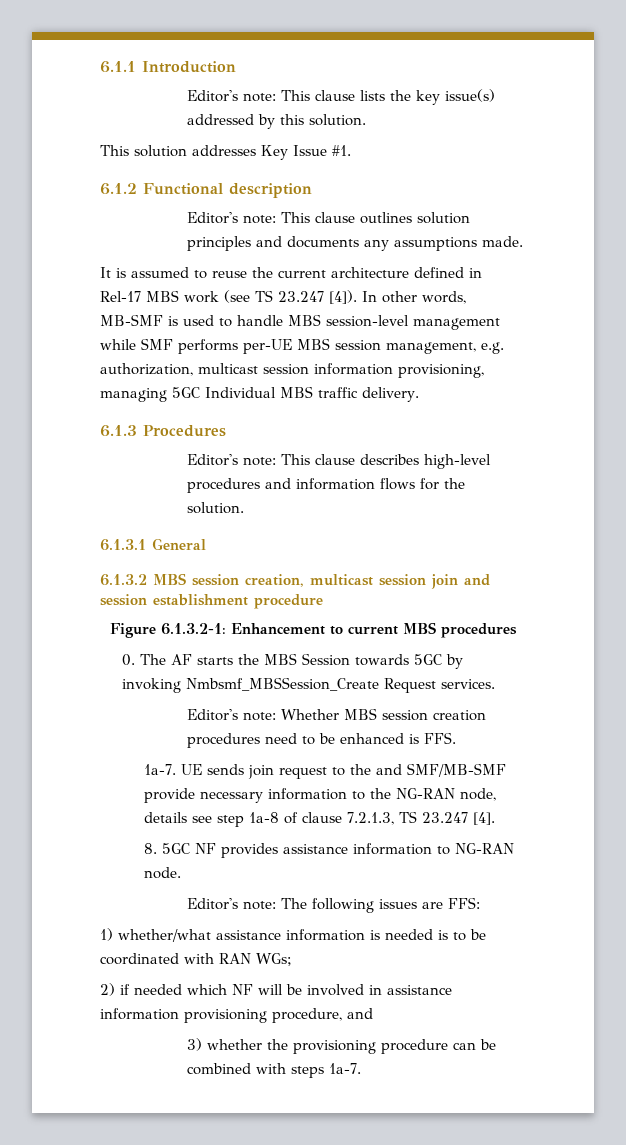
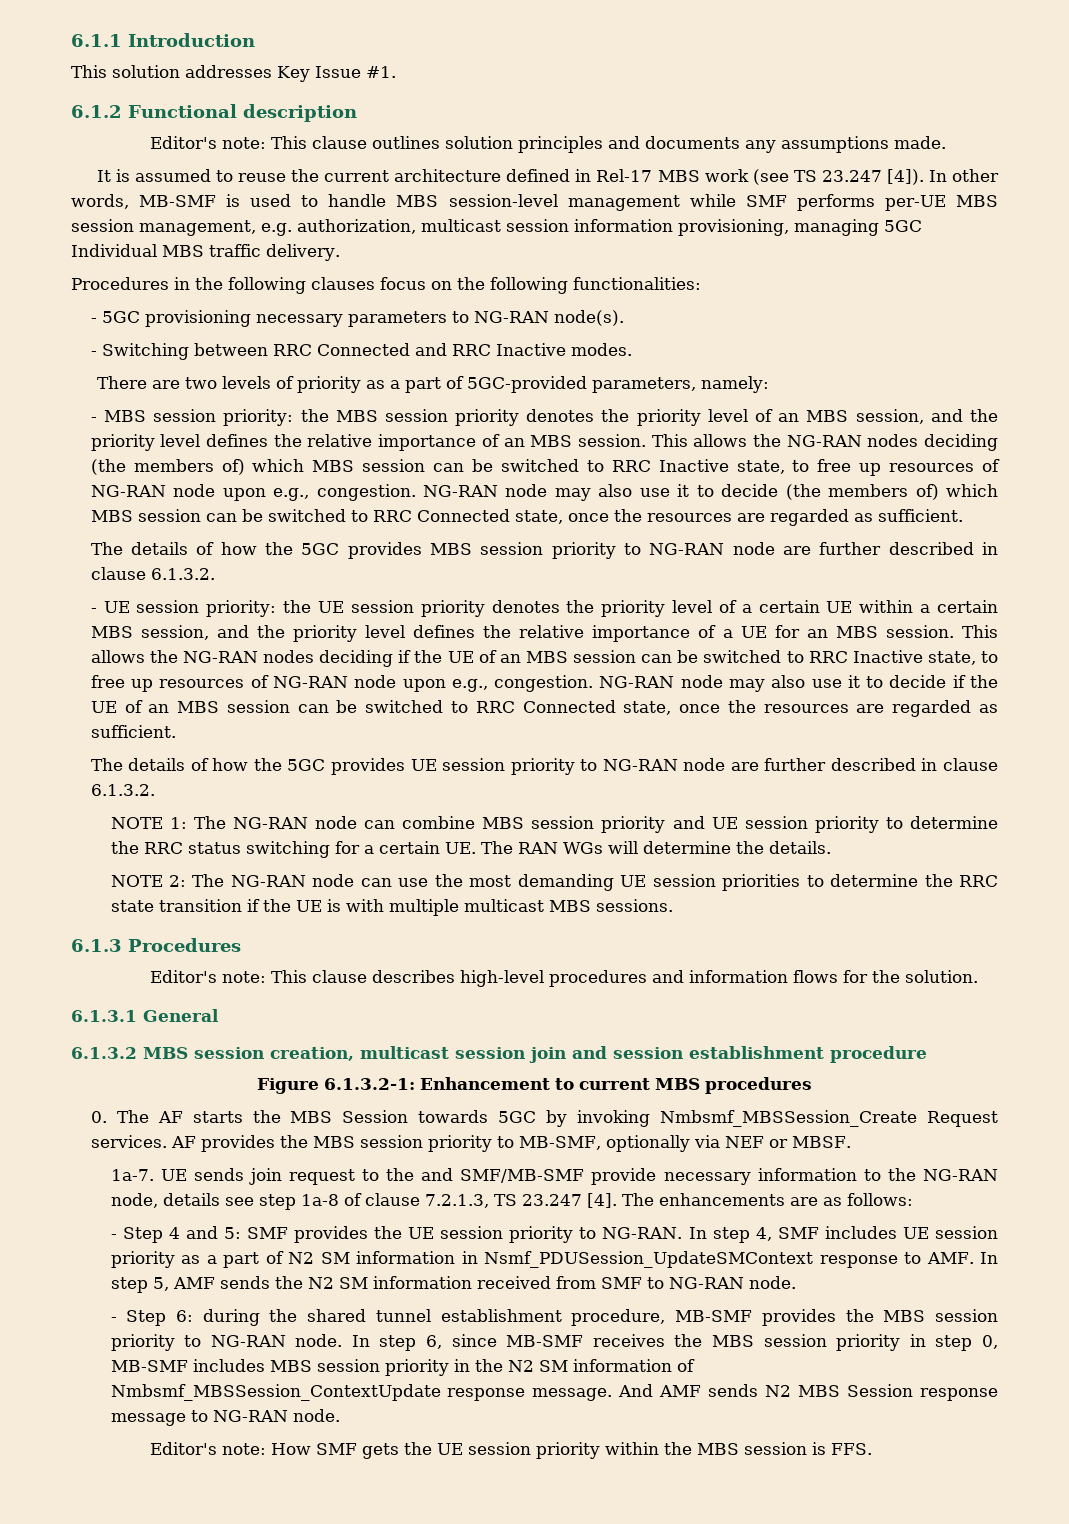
[187,89,496,105] [187,114,367,129] // Editor's note: This clause lists the key issue(s) addressed by this solution. -> (255, 40) none
(419, 394) none -> [71,277,701,294] [90,310,624,327] [90,343,632,360] [96,376,769,393] [90,409,998,426] [90,434,998,451] [90,459,1001,476] [90,484,999,501] [90,509,963,526] [90,542,999,559] [90,567,215,580] [90,600,998,617] [90,625,998,642] [90,650,999,667] [90,675,998,692] [90,700,999,717] [90,725,176,738] [90,758,999,775] [90,784,155,796] [110,816,998,833] [110,841,831,858] [110,874,998,891] [110,899,673,916] // Procedures in the following clauses focus on the following functionalities: // - 5GC provisioning necessary parameters to NG-RAN node(s). // - Switching between RRC Connected and RRC Inactive modes. // There are two levels of priority as a part of 5GC-provided parameters, namely: // - MBS session priority: the MBS session priority denotes the priority level of an MBS session, and the priority level defines the relative importance of an MBS session. This allows the NG-RAN nodes deciding (the members of) which MBS session can be switched to RRC Inactive state, to free up resources of NG-RAN node upon e.g., congestion. NG-RAN node may also use it to decide (the members of) which MBS session can be switched to RRC Connected state, once the resources are regarded as sufficient. // The details of how the 5GC provides MBS session priority to NG-RAN node are further described in clause 6.1.3.2. // - UE session priority: the UE session priority denotes the priority level of a certain UE within a certain MBS session, and the priority level defines the relative importance of a UE for an MBS session. This allows the NG-RAN nodes deciding if the UE of an MBS session can be switched to RRC Inactive state, to free up resources of NG-RAN node upon e.g., congestion. NG-RAN node may also use it to decide if the UE of an MBS session can be switched to RRC Connected state, once the resources are regarded as sufficient. // The details of how the 5GC provides UE session priority to NG-RAN node are further described in clause 6.1.3.2. // NOTE 1: The NG-RAN node can combine MBS session priority and UE session priority to determine the RRC status switching for a certain UE. The RAN WGs will determine the details. // NOTE 2: The NG-RAN node can use the most demanding UE session priorities to determine the RRC state transition if the UE is with multiple multicast MBS sessions.
[187,708,487,721] [187,732,457,748] // Editor's note: Whether MBS session creation procedures need to be enhanced is FFS. -> [170,1135,851,1152] AF provides the MBS session priority to MB-SMF, optionally via NEF or MBSF.
[143,843,432,858] // 8. 5GC NF provides assistance information -> [621,1193,913,1206] [110,1226,998,1243] [110,1251,998,1268] [110,1276,796,1293] [110,1309,999,1326] [110,1334,998,1351] [110,1359,695,1376] [110,1384,998,1401] [110,1413,186,1426] The enhancements are as follows: // - Step 4 and 5: SMF provides the UE session priority to NG-RAN. In step 4, SMF includes UE session priority as a part of N2 SM information in Nsmf_PDUSession_UpdateSMContext response to AMF. In step 5, AMF sends the N2 SM information received from SMF to NG-RAN node. // - Step 6: during the shared tunnel establishment procedure, MB-SMF provides the MBS session priority to NG-RAN node. In step 6, since MB-SMF receives the MBS session priority in step 0, MB-SMF includes MBS session priority in the N2 SM information of Nmbsmf_MBSSession_ContextUpdate response message. And AMF sends N2 MBS Session response message
[281,897,481,913] [100,928,486,942] [100,953,292,966] [100,983,452,996] [100,1008,373,1023] [187,1038,497,1054] [187,1063,362,1078] The following issues are FFS: // 1) whether/what assistance information is needed is to be coordinated with RAN WGs; // 2) if needed which NF will be involved in assistance information provisioning procedure, and // 3) whether the provisioning procedure can be combined with steps 1a-7. -> [271,1442,873,1459] How SMF gets the UE session priority within the MBS session is FFS.

